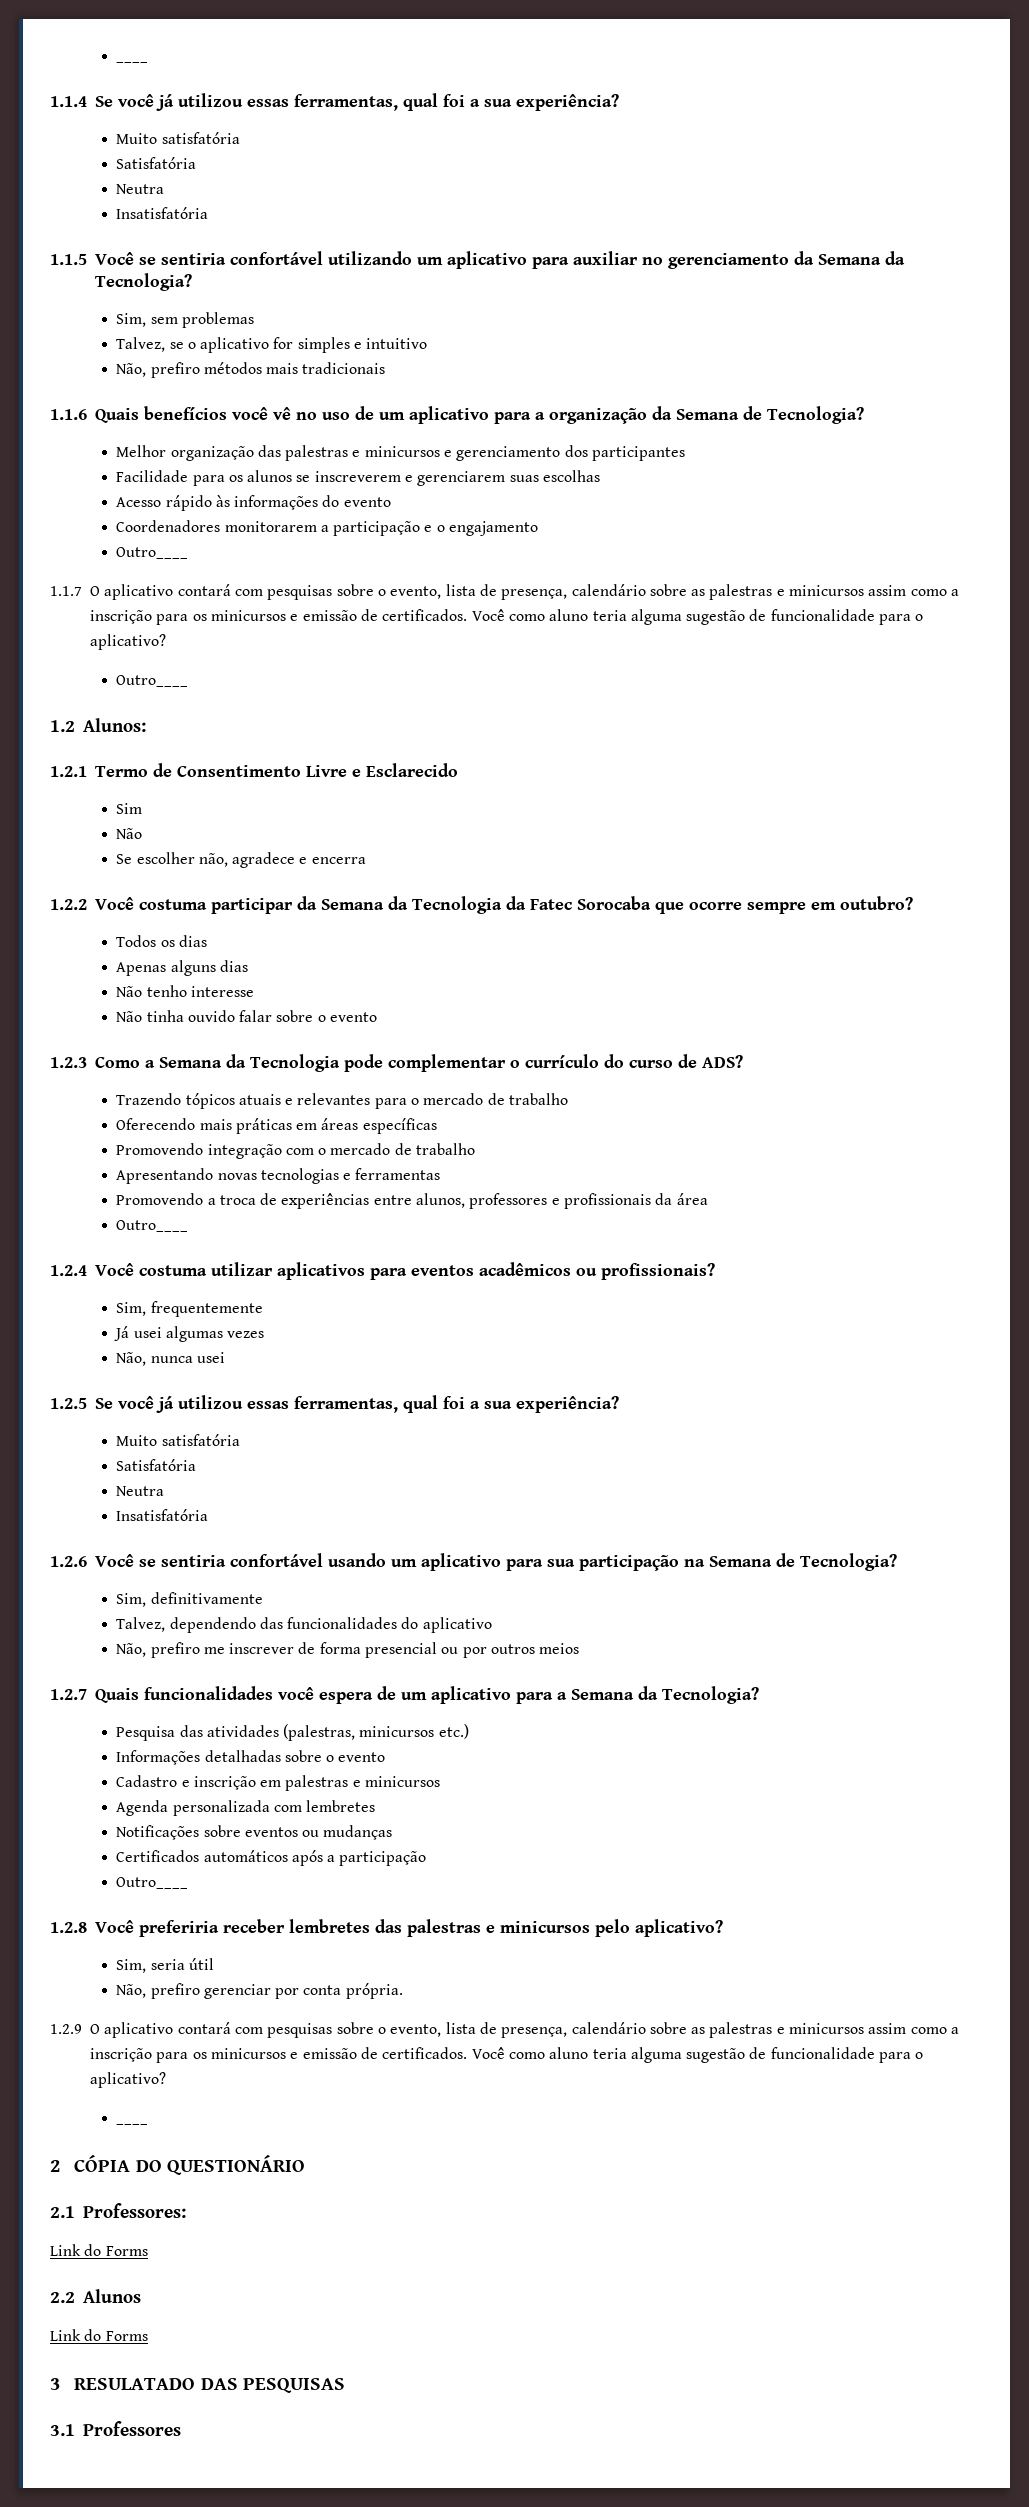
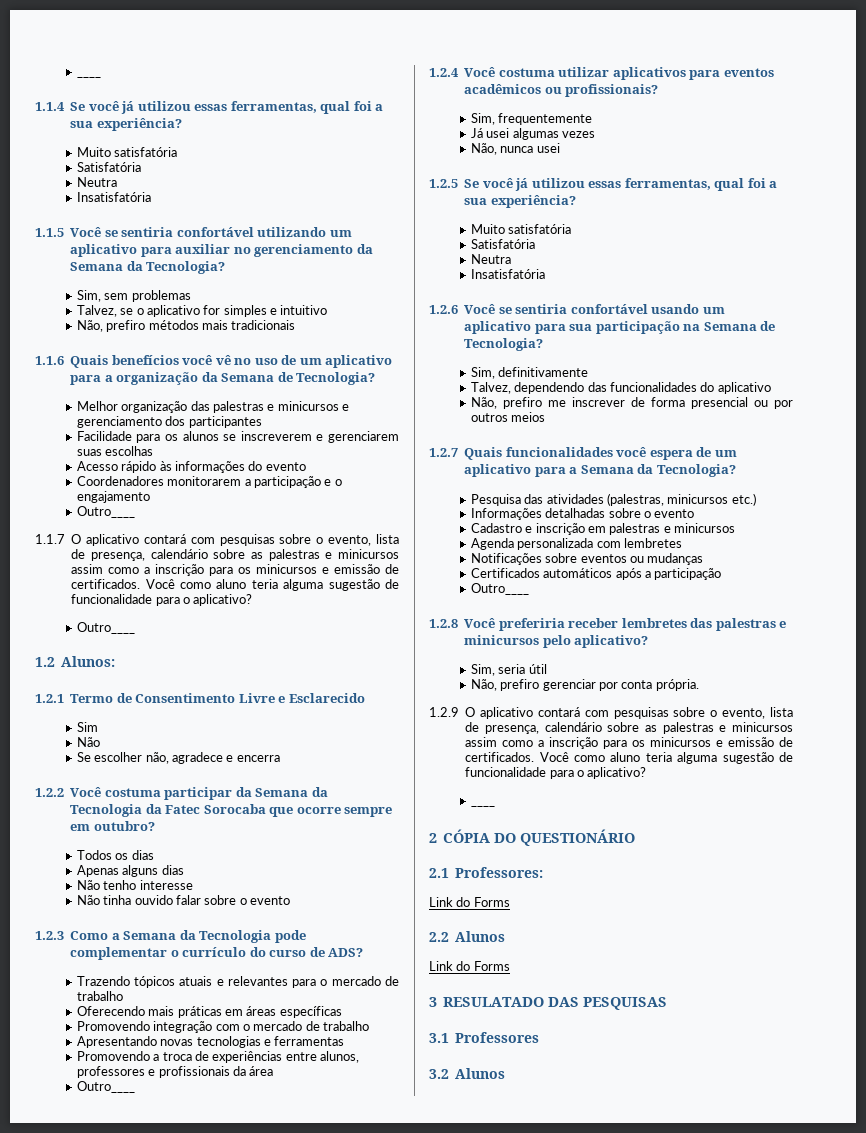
(181, 2428) none -> [429,1068,506,1079] // 3.2 Alunos

